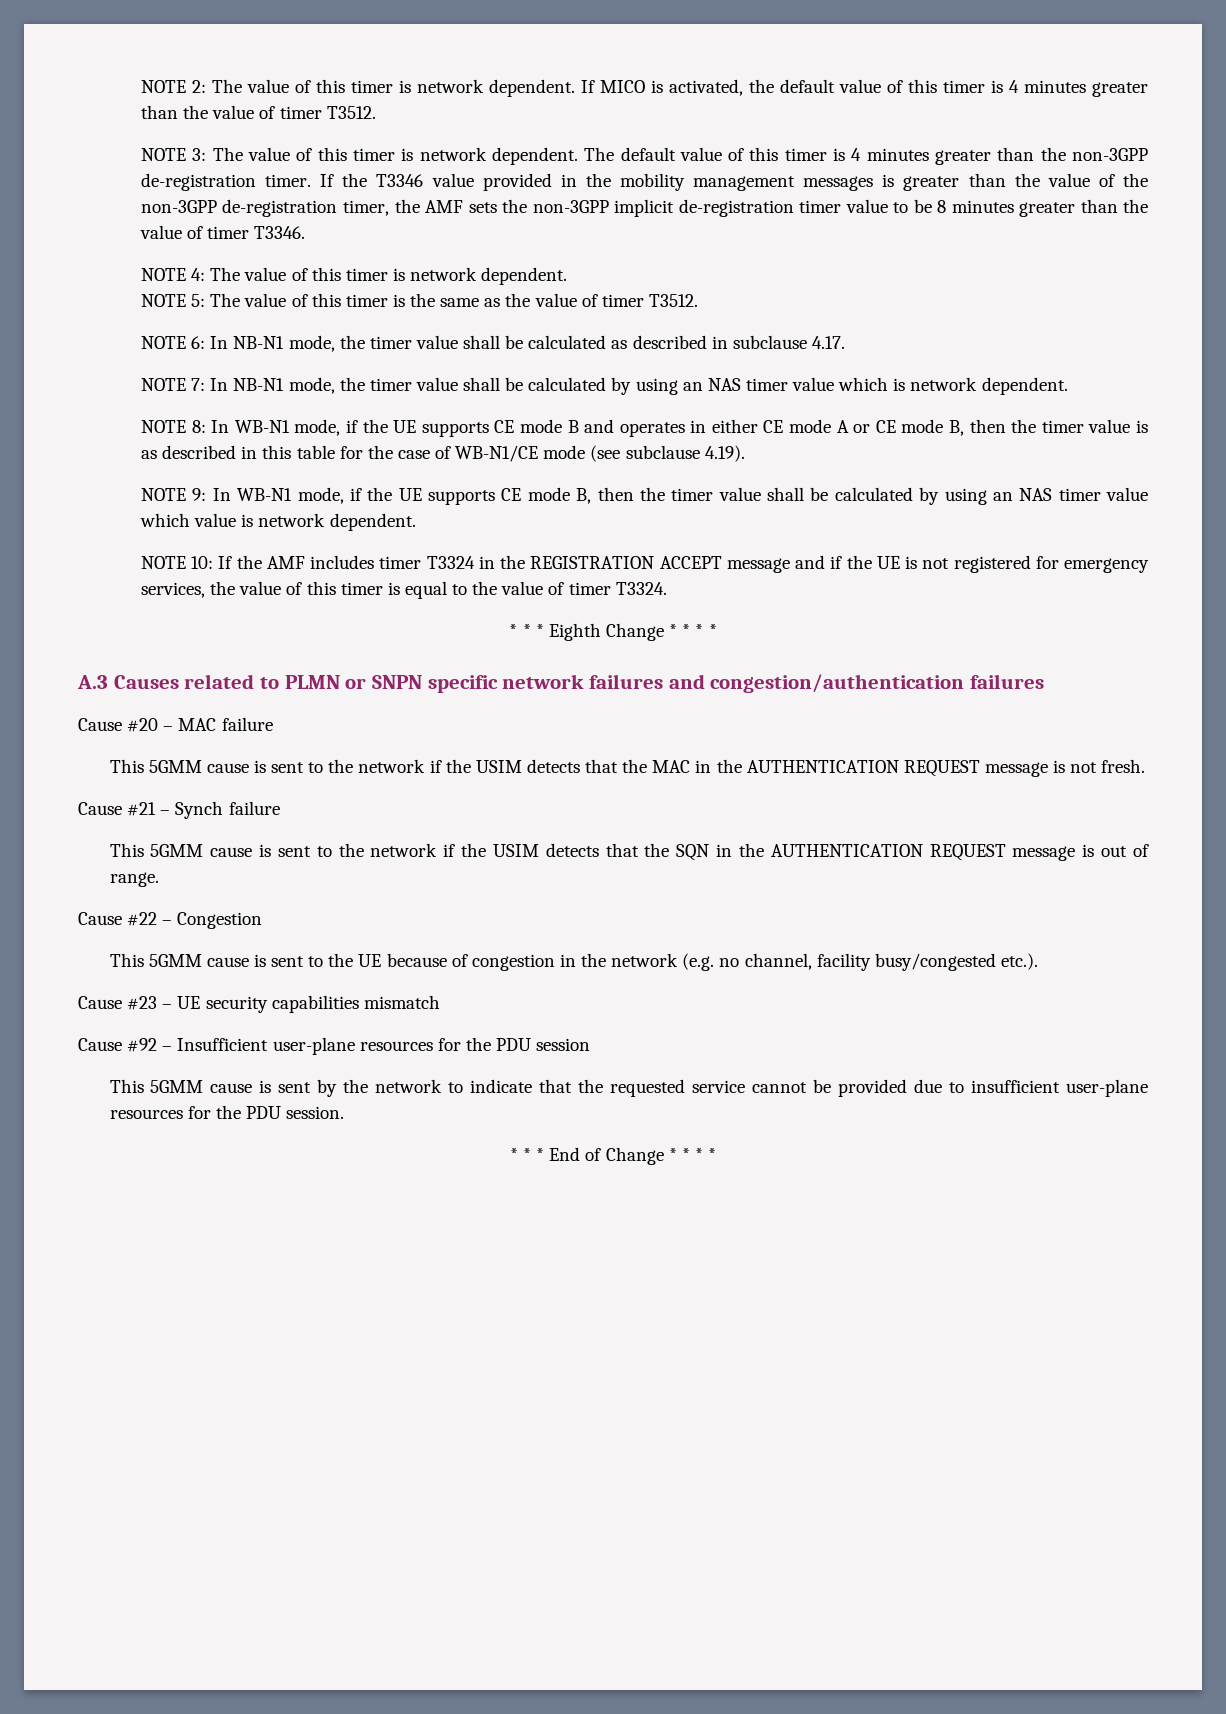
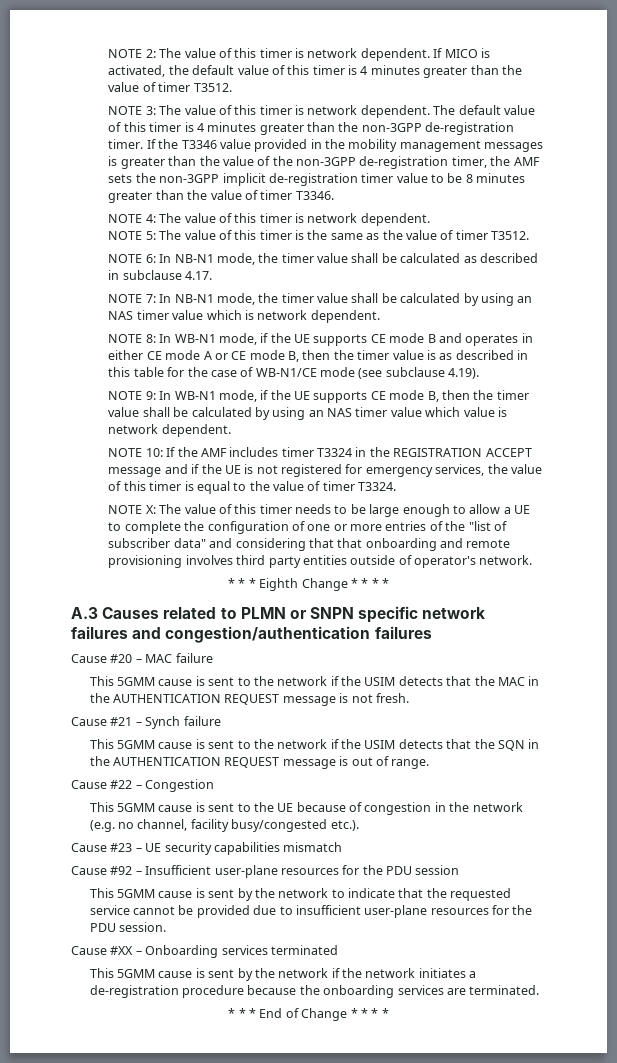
(667, 588) none -> [108,504,531,517] [108,521,507,534] [108,538,511,551] [108,555,533,568] // NOTE X: The value of this timer needs to be large enough to allow a UE to complete the configuration of one or more entries of the "list of subscriber data" and considering that that onboarding and remote provisioning involves third party entities outside of operator's network.
(345, 1112) none -> [71,945,338,958] [89,968,477,981] [89,985,540,998] // Cause #XX – Onboarding services terminated // This 5GMM cause is sent by the network if the network initiates a de-registration procedure because the onboarding services are terminated.

